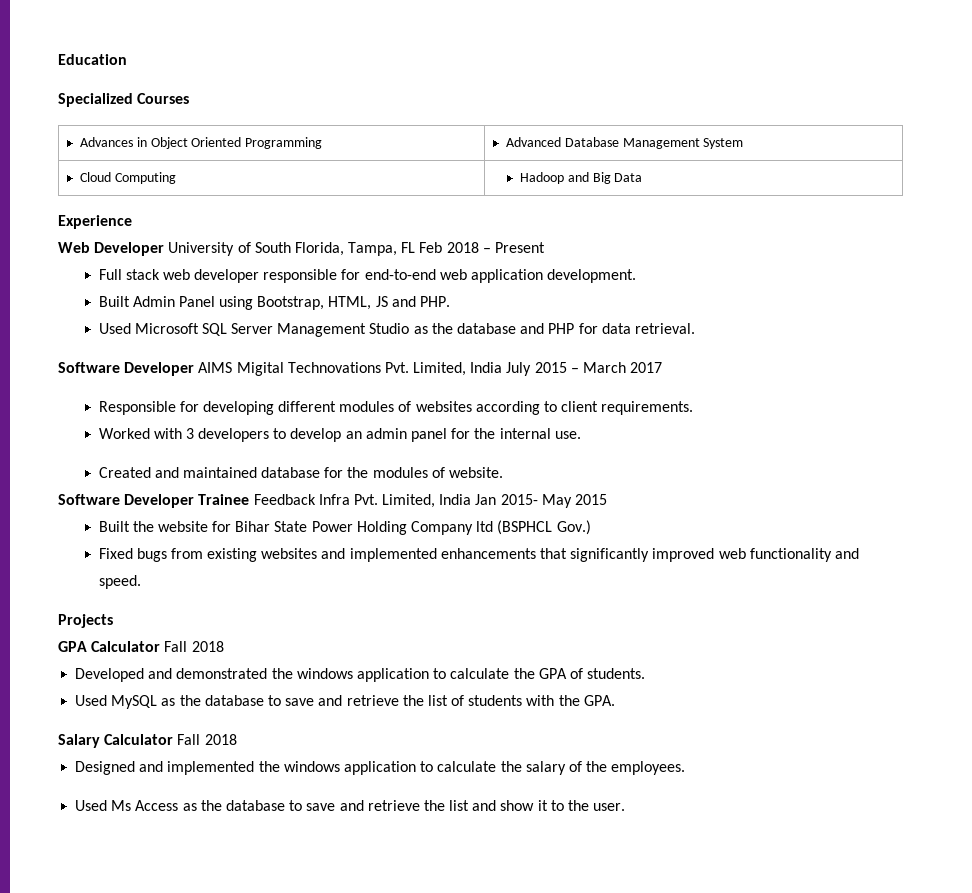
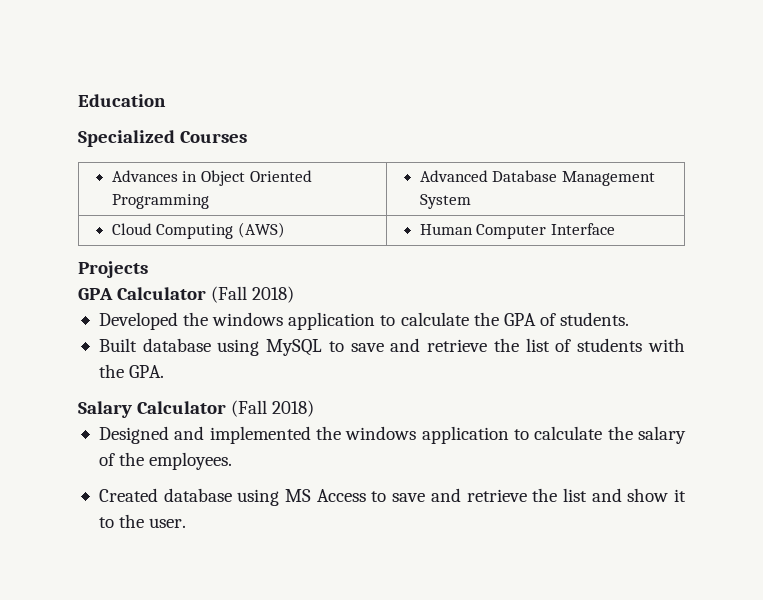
[520,172,643,184] [58,215,132,229] [58,242,546,256] [98,269,637,283] [98,296,451,310] [98,323,695,337] [58,362,663,376] [98,401,694,415] [98,428,581,442] [98,467,504,478] [58,494,608,508] [98,520,591,535] [98,548,859,562] [98,575,141,589] | Hadoop and Big Data // Experience // Web Developer University of South Florida, Tampa, FL Feb 2018 – Present // Full stack web developer responsible for end-to-end web application development. // Built Admin Panel using Bootstrap, HTML, JS and PHP. // Used Microsoft SQL Server Management Studio as the database and PHP for data retrieval. // Software Developer AIMS Migital Technovations Pvt. Limited, India July 2015 – March 2017 // Responsible for developing different modules of websites according to client requirements. // Worked with 3 developers to develop an admin panel for the internal use. // Created and maintained database for the modules of website. // Software Developer Trainee Feedback Infra Pvt. Limited, India Jan 2015- May 2015 // Built the website for Bihar State Power Holding Company ltd (BSPHCL Gov.) // Fixed bugs from existing websites and implemented enhancements that significantly improved web functionality and speed. -> [238,222,286,238] [419,223,616,239] (AWS) | Human Computer Interface
[164,641,224,652] Fall 2018 -> [211,286,295,303] (Fall 2018)
[148,668,268,679] and demonstrated -> (178, 321) none
[75,695,264,709] Used MySQL as the database -> [98,338,323,356] Built database using MySQL
[177,734,237,745] Fall 2018 -> [231,400,315,417] (Fall 2018)
[75,800,285,811] Used Ms Access as the database -> [98,488,366,506] Created database using MS Access

